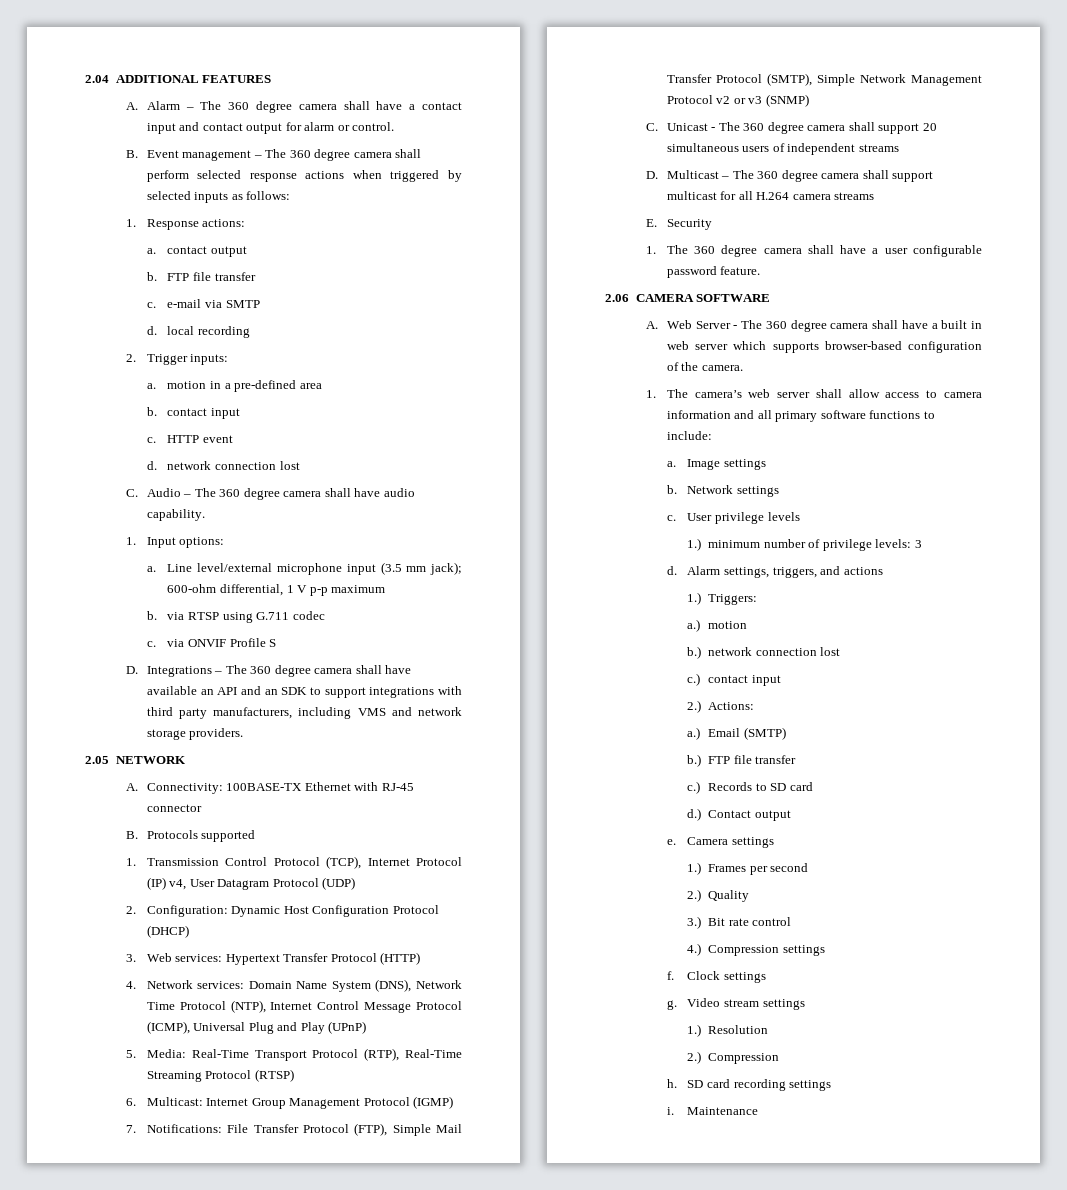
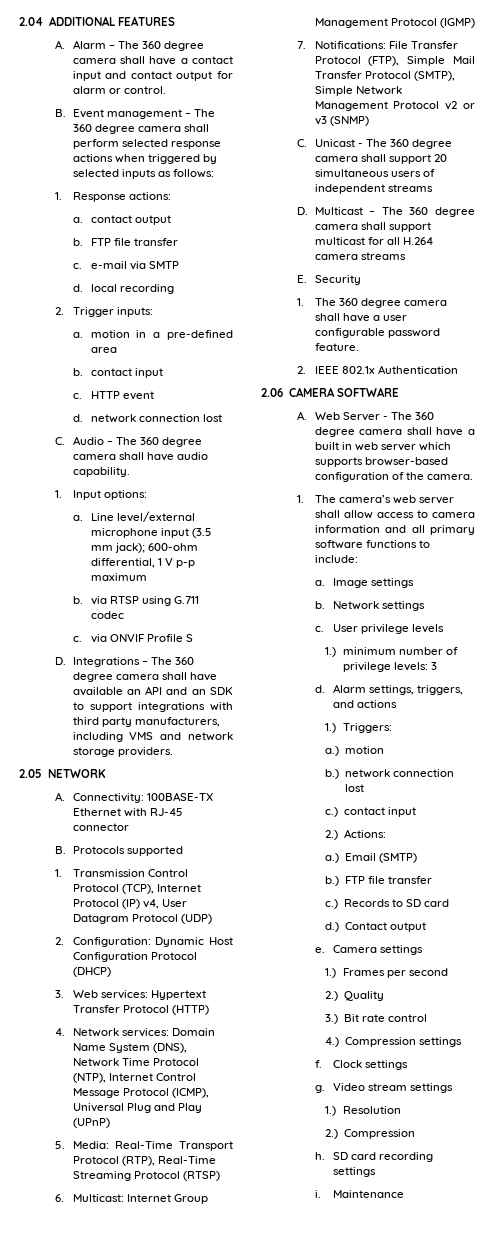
(761, 270) none -> [296,365,458,374] // 2. IEEE 802.1x Authentication

